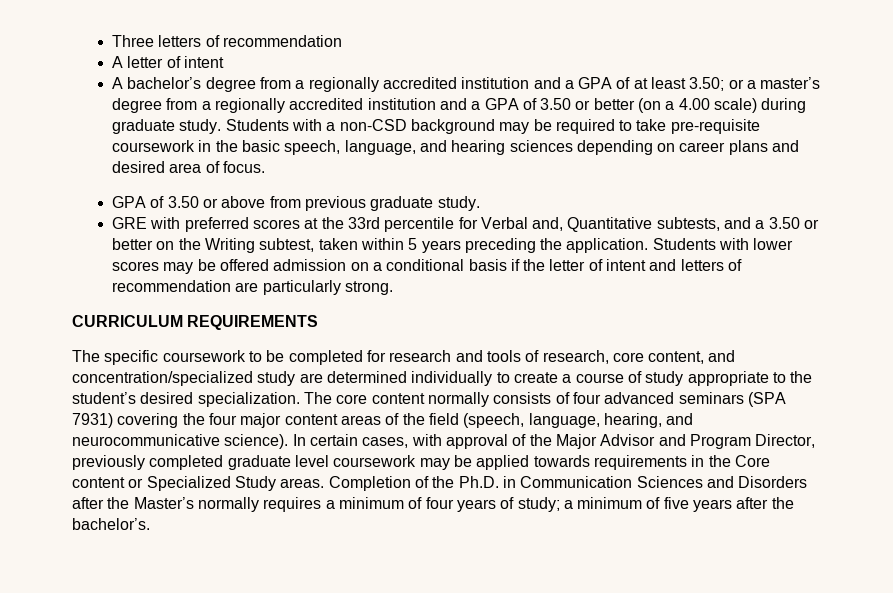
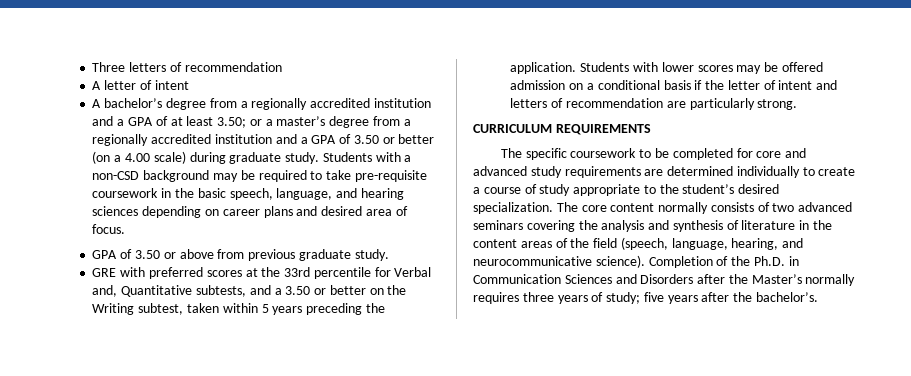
[389,350,736,364] [72,371,296,386] research and tools of research, core content, and concentration/specialized study -> [756,148,807,158] [473,166,641,178] core and advanced study requirements
[572,392,601,404] four -> [772,203,795,212] two
[747,392,786,407] [72,413,282,428] (SPA 7931) covering the four major -> [526,220,833,232] covering the analysis and synthesis of literature in the
[292,434,816,449] [72,455,770,470] [72,476,325,491] In certain cases, with approval of the Major Advisor and Program Director, previously completed graduate level coursework may be applied towards requirements in the Core content or Specialized Study areas. -> (645, 261) none
[325,497,661,512] a minimum of four years of study; a minimum of -> [522,292,641,304] three years of study;

